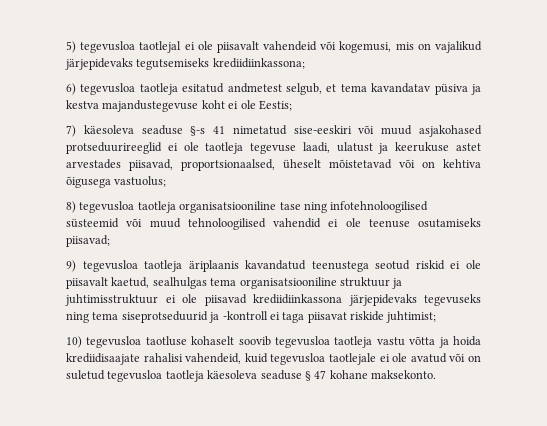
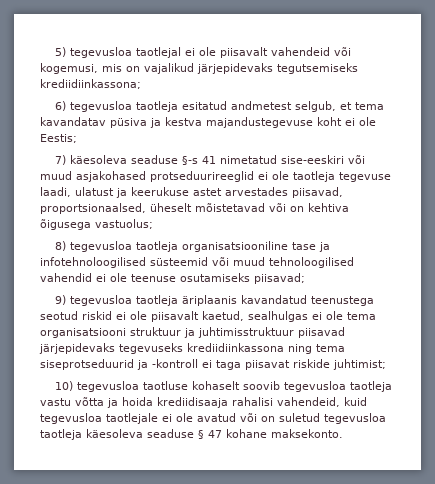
[303,202,327,213] ning -> [319,242,331,252] ja
[210,277,403,289] [65,294,342,306] tema organisatsiooniline struktuur ja juhtimisstruktuur ei ole piisavad krediidiinkassona -> [312,311,376,320] [40,327,345,338] ei ole tema organisatsiooni struktuur ja juhtimisstruktuur piisavad
(481, 300) none -> [187,343,284,352] krediidiinkassona
[66,353,140,365] krediidisaajate -> [157,397,228,408] krediidisaaja

